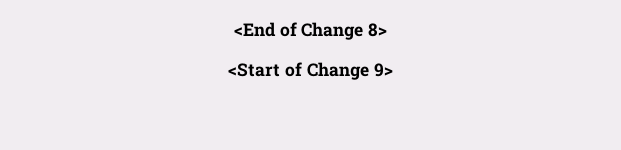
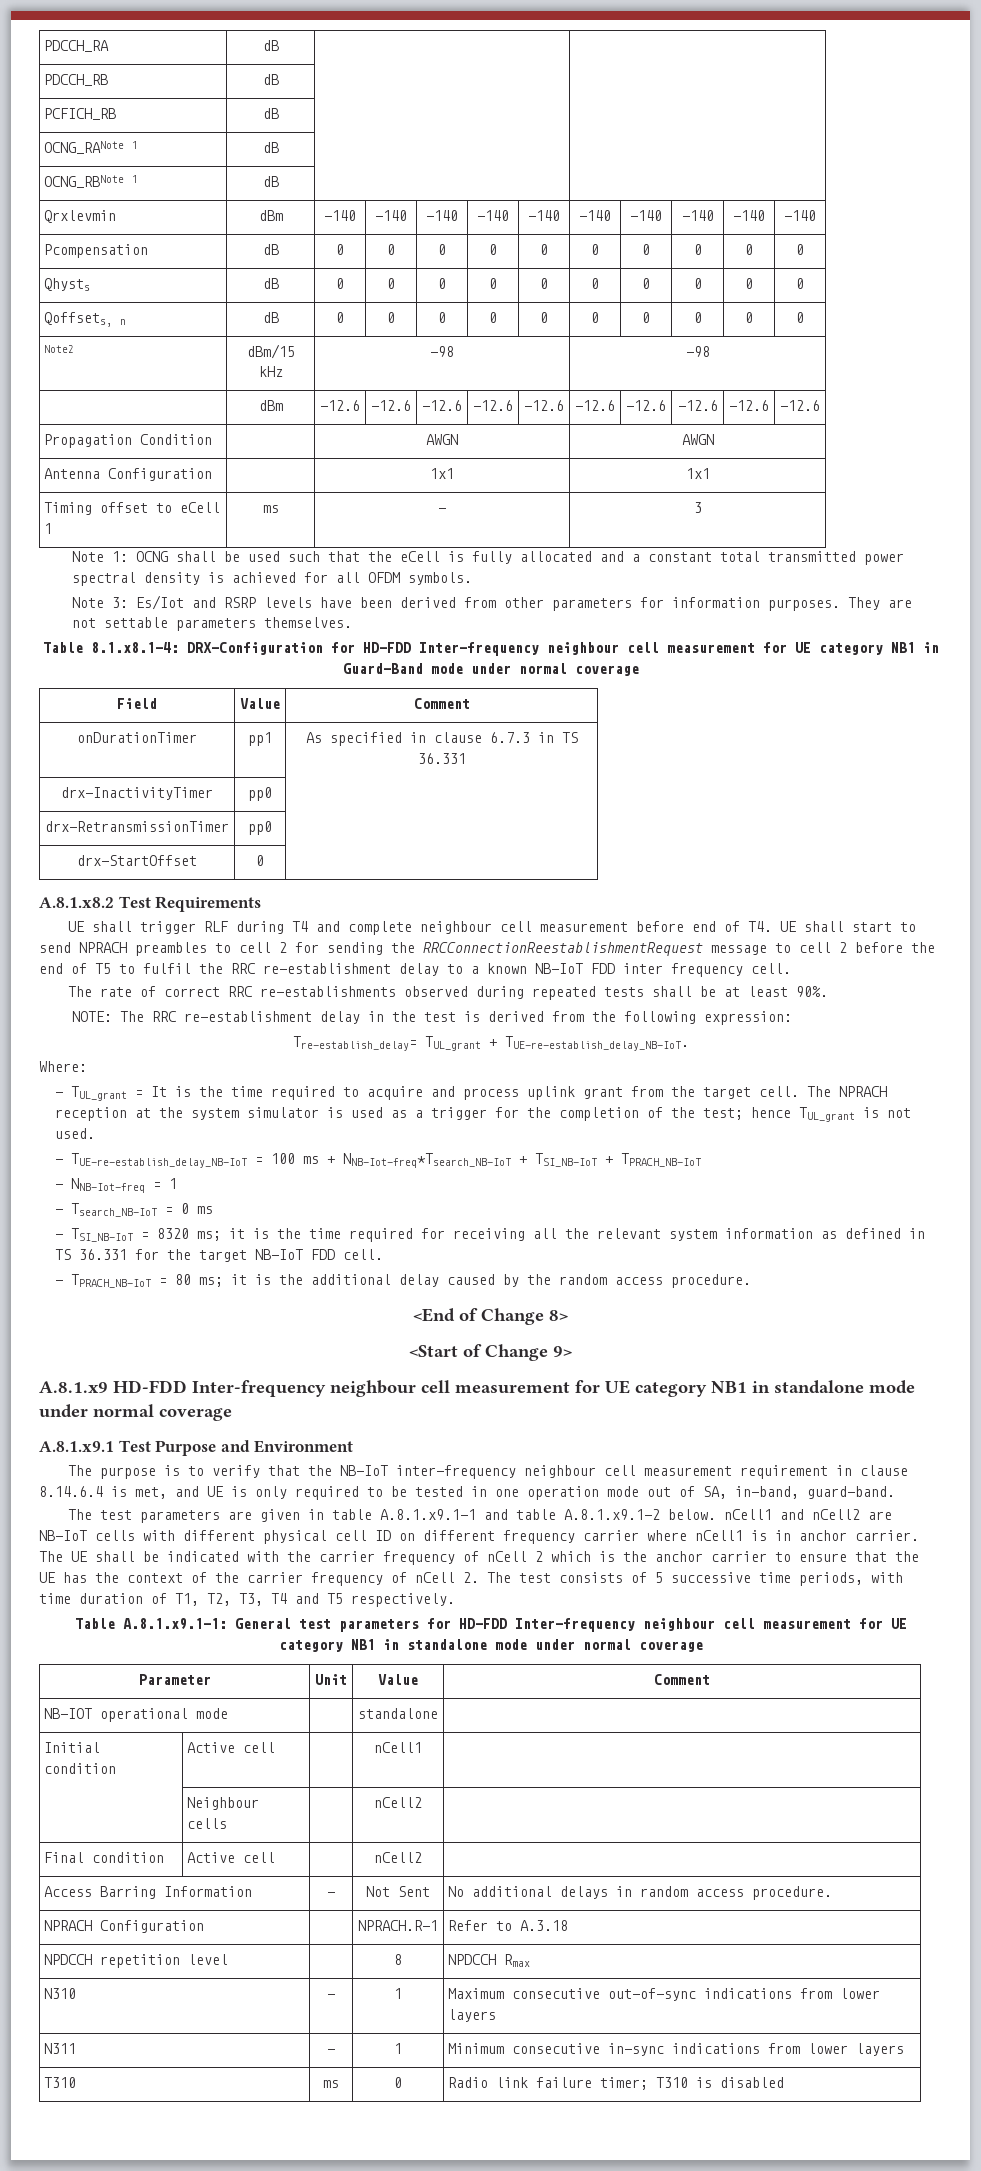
(233, 29) none -> [44,40,110,52] [262,40,279,51] [44,74,109,86] [262,74,279,85] [44,108,117,120] [262,108,279,119] [44,141,139,154] [262,142,279,153] [44,175,139,188] [262,176,279,187] [44,210,117,223] [258,210,283,221] [324,210,356,221] [375,210,407,221] [426,210,458,221] [477,210,509,221] [528,210,560,221] [579,210,611,221] [630,210,662,221] [681,210,714,221] [733,210,765,221] [784,210,816,221] [44,244,149,258] [262,244,279,255] [336,244,344,255] [387,244,395,255] [438,244,446,255] [489,244,497,255] [540,244,548,255] [591,244,599,255] [642,244,650,255] [693,244,702,255] [745,244,753,255] [796,244,804,255] [44,278,91,291] [262,278,279,289] [336,278,344,289] [387,278,395,289] [438,278,446,289] [489,278,497,289] [540,278,548,289] [591,278,599,289] [642,278,650,289] [693,278,702,289] [745,278,753,289] [796,278,804,289] [44,312,127,327] [262,312,279,323] [336,312,344,323] [387,312,395,323] [438,312,446,323] [489,312,497,323] [540,312,548,323] [591,312,599,323] [642,312,650,323] [693,312,702,323] [745,312,753,323] [796,312,804,323] [44,345,75,353] [246,344,295,359] [258,366,283,377] [430,346,454,357] [685,346,710,357] [258,400,283,411] [320,400,360,411] [371,400,411,411] [422,400,462,411] [473,400,513,411] [524,400,564,411] [575,400,615,411] [626,400,666,411] [677,400,718,411] [729,400,769,411] [780,400,820,411] [44,434,213,448] [426,434,458,445] [681,434,714,445] [44,468,213,481] [430,468,454,479] [685,468,710,479] [44,502,221,515] [44,523,53,534] [262,505,279,513] [438,508,446,513] [693,502,702,513] [71,551,904,565] [71,572,472,586] [71,595,912,611] [71,617,352,631] [42,642,939,656] [342,663,639,676] [117,698,157,709] [240,698,280,709] [413,698,470,709] [77,732,197,743] [248,732,272,746] [305,732,578,746] [417,753,466,764] [61,787,213,800] [248,787,272,801] [45,821,229,832] [248,821,272,835] [77,855,197,866] [256,855,264,866] [39,896,262,912] [67,921,916,935] [39,942,935,956] [39,963,791,977] [67,986,828,1000] [71,1011,792,1025] [292,1036,689,1051] [39,1061,87,1072] [55,1086,888,1101] [55,1107,912,1122] [55,1128,96,1139] [55,1153,702,1168] [55,1178,178,1193] [55,1203,214,1217] [55,1228,926,1242] [55,1249,384,1262] [55,1274,752,1288] PDCCH_RA | dB | | // PDCCH_RB | dB | | // PCFICH_RB | dB | | // OCNG_RANote 1 | dB | | // OCNG_RBNote 1 | dB | | // Qrxlevmin | dBm | -140 | -140 | -140 | -140 | -140 | -140 | -140 | -140 | -140 | -140 // Pcompensation | dB | 0 | 0 | 0 | 0 | 0 | 0 | 0 | 0 | 0 | 0 // Qhysts | dB | 0 | 0 | 0 | 0 | 0 | 0 | 0 | 0 | 0 | 0 // Qoffsets, n | dB | 0 | 0 | 0 | 0 | 0 | 0 | 0 | 0 | 0 | 0 // Note2 | dBm/15 kHz | -98 | -98 // | dBm | -12.6 | -12.6 | -12.6 | -12.6 | -12.6 | -12.6 | -12.6 | -12.6 | -12.6 | -12.6 // Propagation Condition | | AWGN | AWGN // Antenna Configuration | | 1x1 | 1x1 // Timing offset to eCell 1 | ms | - | 3 // Note 1: OCNG shall be used such that the eCell is fully allocated and a constant total transmitted power spectral density is achieved for all OFDM symbols. // Note 3: Es/Iot and RSRP levels have been derived from other parameters for information purposes. They are not settable parameters themselves. // Table 8.1.x8.1-4: DRX-Configuration for HD-FDD Inter-frequency neighbour cell measurement for UE category NB1 in Guard-Band mode under normal coverage // Field | Value | Comment // onDurationTimer | pp1 | As specified in clause 6.7.3 in TS 36.331 // drx-InactivityTimer | pp0 | // drx-RetransmissionTimer | pp0 | // drx-StartOffset | 0 | // A.8.1.x8.2 Test Requirements // UE shall trigger RLF during T4 and complete neighbour cell measurement before end of T4. UE shall start to send NPRACH preambles to cell 2 for sending the RRCConnectionReestablishmentRequest message to cell 2 before the end of T5 to fulfil the RRC re-establishment delay to a known NB-IoT FDD inter frequency cell. // The rate of correct RRC re-establishments observed during repeated tests shall be at least 90%. // NOTE: The RRC re-establishment delay in the test is derived from the following expression: // Tre-establish_delay= TUL_grant + TUE-re-establish_delay_NB-IoT. // Where: // - TUL_grant = It is the time required to acquire and process uplink grant from the target cell. The NPRACH reception at the system simulator is used as a trigger for the completion of the test; hence TUL_grant is not used. // - TUE-re-establish_delay_NB-IoT = 100 ms + NNB-Iot-freq*Tsearch_NB-IoT + TSI_NB-IoT + TPRACH_NB-IoT // - NNB-Iot-freq = 1 // - Tsearch_NB-IoT = 0 ms // - TSI_NB-IoT = 8320 ms; it is the time required for receiving all the relevant system information as defined in TS 36.331 for the target NB-IoT FDD cell. // - TPRACH_NB-IoT = 80 ms; it is the additional delay caused by the random access procedure. //
(393, 70) none -> [39,1380,915,1397] [39,1404,232,1421] [39,1440,354,1456] [67,1465,908,1479] [39,1486,895,1500] [67,1509,892,1523] [39,1530,919,1544] [39,1551,919,1565] [39,1572,903,1586] [39,1593,455,1607] [74,1618,907,1632] [278,1639,703,1652] [138,1674,211,1685] [315,1674,347,1685] [378,1674,418,1685] [654,1674,710,1685] [44,1708,229,1722] [358,1708,438,1719] [44,1742,101,1753] [44,1763,117,1774] [187,1742,276,1753] [374,1742,422,1753] [187,1797,260,1810] [187,1818,228,1829] [374,1797,422,1808] [44,1852,165,1863] [187,1852,276,1863] [374,1852,422,1863] [44,1886,253,1899] [327,1892,335,1897] [366,1886,430,1897] [448,1886,833,1900] [44,1920,205,1933] [358,1920,438,1931] [448,1920,569,1931] [44,1954,229,1968] [394,1954,402,1965] [448,1954,531,1967] [44,1988,77,1999] [327,1994,335,1999] [394,1988,402,1999] [448,1988,881,2001] [448,2009,497,2022] [44,2043,77,2054] [327,2049,335,2054] [394,2043,402,2054] [448,2043,905,2056] [44,2077,77,2088] [323,2080,339,2088] [394,2077,402,2088] [448,2077,785,2090] // A.8.1.x9 HD-FDD Inter-frequency neighbour cell measurement for UE category NB1 in standalone mode under normal coverage // A.8.1.x9.1 Test Purpose and Environment // The purpose is to verify that the NB-IoT inter-frequency neighbour cell measurement requirement in clause 8.14.6.4 is met, and UE is only required to be tested in one operation mode out of SA, in-band, guard-band. // The test parameters are given in table A.8.1.x9.1-1 and table A.8.1.x9.1-2 below. nCell1 and nCell2 are NB-IoT cells with different physical cell ID on different frequency carrier where nCell1 is in anchor carrier. The UE shall be indicated with the carrier frequency of nCell 2 which is the anchor carrier to ensure that the UE has the context of the carrier frequency of nCell 2. The test consists of 5 successive time periods, with time duration of T1, T2, T3, T4 and T5 respectively. // Table A.8.1.x9.1-1: General test parameters for HD-FDD Inter-frequency neighbour cell measurement for UE category NB1 in standalone mode under normal coverage // Parameter | Unit | Value | Comment // NB-IOT operational mode | | standalone | // Initial condition | Active cell | | nCell1 | // | Neighbour cells | | nCell2 | // Final condition | Active cell | | nCell2 | // Access Barring Information | - | Not Sent | No additional delays in random access procedure. // NPRACH Configuration | | NPRACH.R-1 | Refer to A.3.18 // NPDCCH repetition level | | 8 | NPDCCH Rmax // N310 | - | 1 | Maximum consecutive out-of-sync indications from lower layers // N311 | - | 1 | Minimum consecutive in-sync indications from lower layers // T310 | ms | 0 | Radio link failure timer; T310 is disabled

